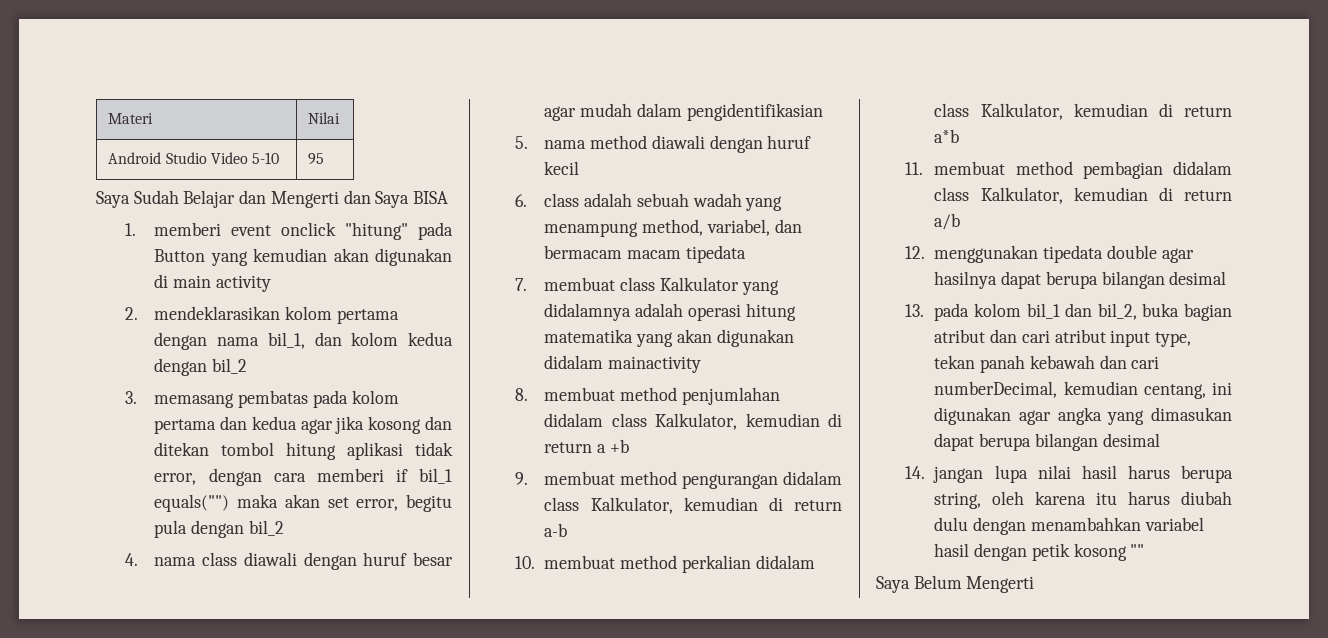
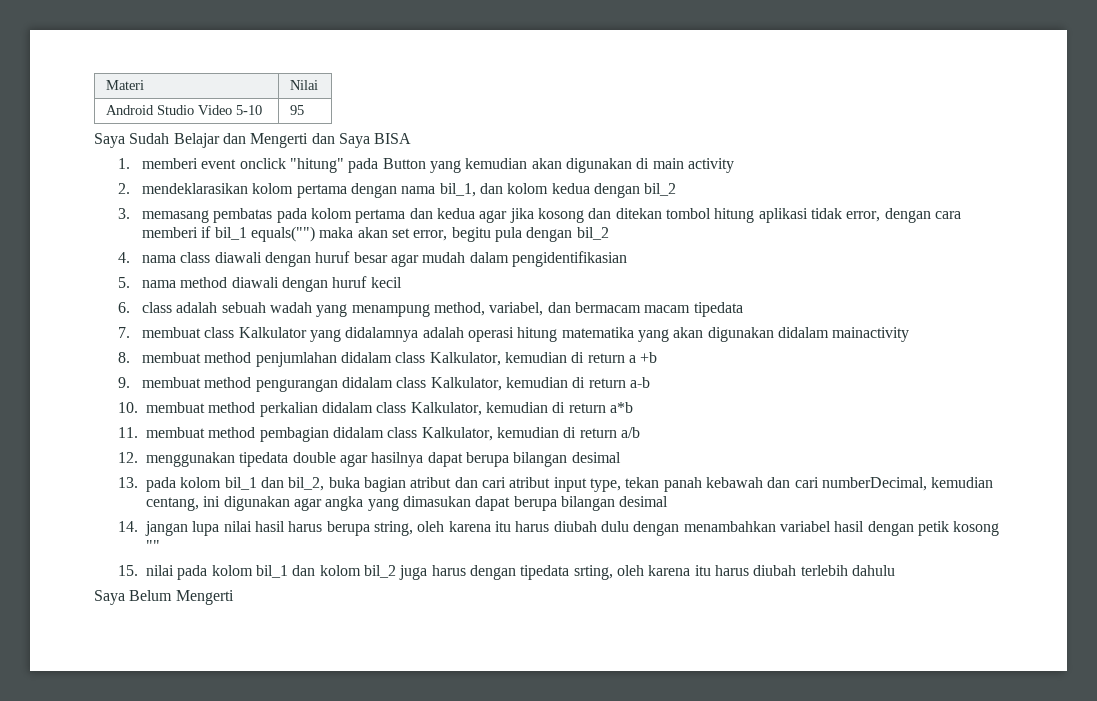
(1145, 550) none -> [118,565,895,580] // 15. nilai pada kolom bil_1 dan kolom bil_2 juga harus dengan tipedata srting, oleh karena itu harus diubah terlebih dahulu

